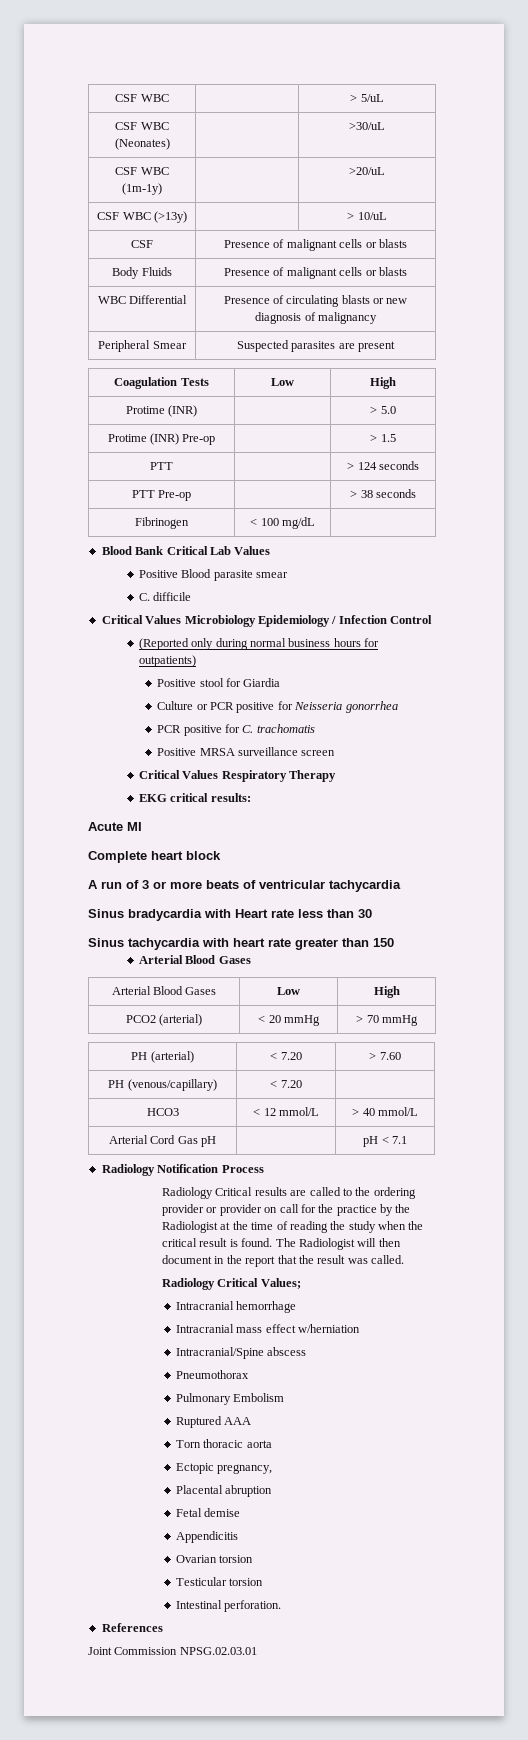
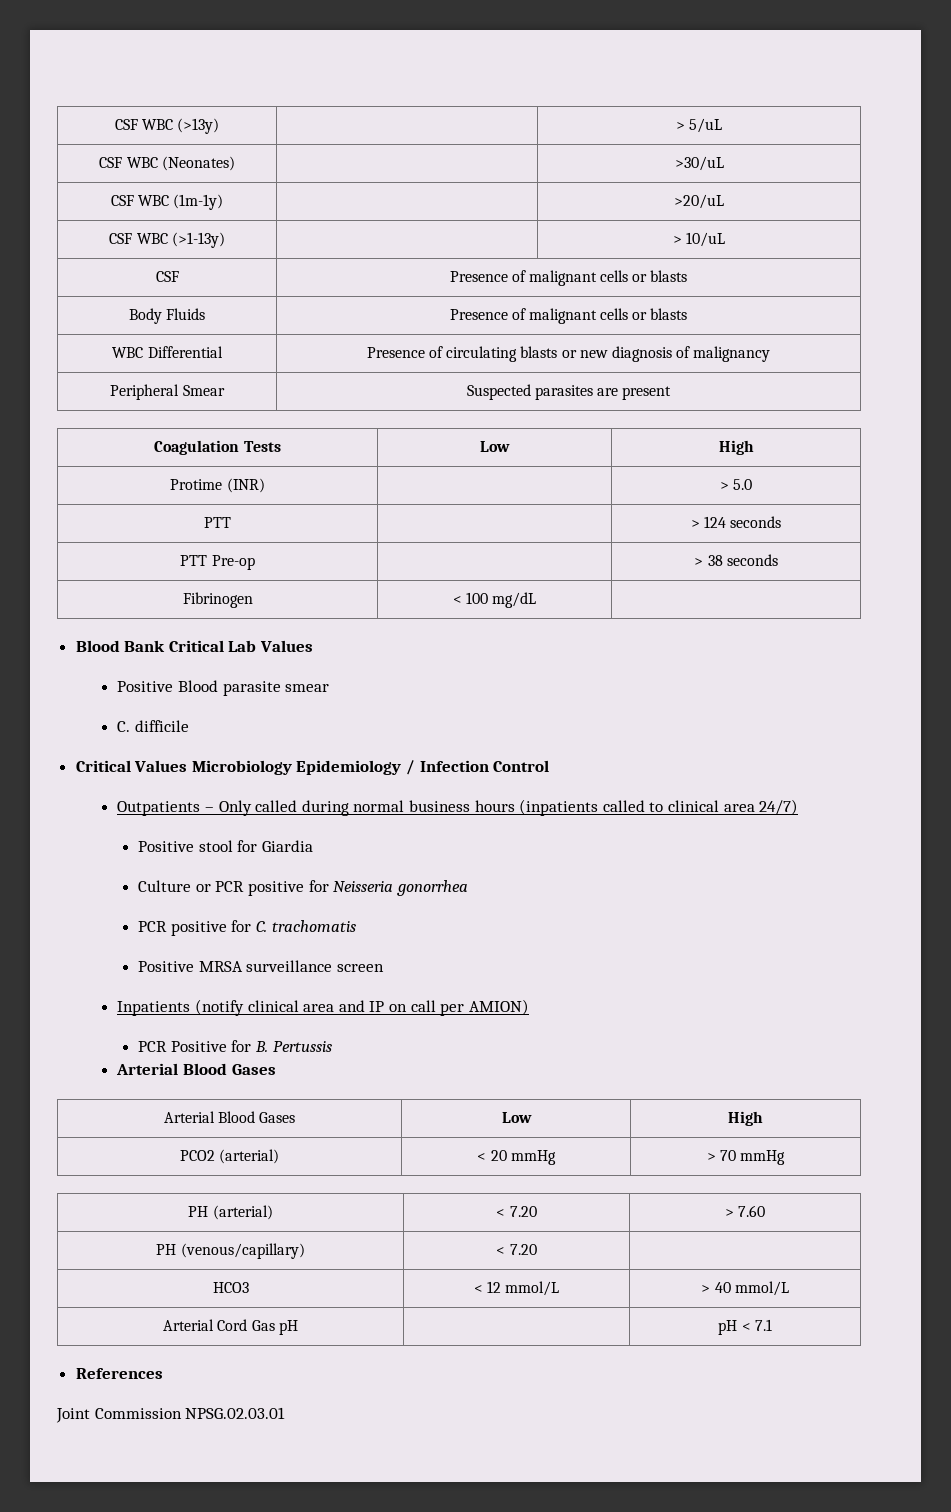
[115,94,169,102] CSF WBC -> [114,118,220,134] CSF WBC (>13y)
[153,211,187,223] (>13y) -> [171,232,225,248] (>1-13y)
[107,433,216,445] [370,434,396,442] // Protime (INR) Pre-op | | > 1.5 -> (753, 484) none
[138,638,380,650] [138,655,196,667] (Reported only during normal business hours for outpatients) -> [117,799,799,816] Outpatients – Only called during normal business hours (inpatients called to clinical area 24/7)
[138,770,336,782] [138,793,251,802] [88,822,142,831] [88,851,221,863] [88,880,401,892] [88,909,372,921] [88,938,394,950] Critical Values Respiratory Therapy // EKG critical results: // Acute MI // Complete heart block // A run of 3 or more beats of ventricular tachycardia // Sinus bradycardia with Heart rate less than 30 // Sinus tachycardia with heart rate greater than 150 -> [117,999,529,1016] [138,1040,332,1052] Inpatients (notify clinical area and IP on call per AMION) // PCR Positive for B. Pertussis
[101,1164,264,1176] [162,1187,416,1199] [162,1204,411,1216] [162,1221,424,1233] [162,1238,401,1250] [162,1255,405,1267] [162,1278,301,1290] [175,1301,297,1313] [175,1324,360,1333] [175,1347,307,1359] [175,1370,249,1379] [175,1393,285,1405] [175,1416,252,1428] [175,1439,272,1448] [175,1463,273,1474] [175,1485,273,1497] [175,1508,241,1517] [175,1531,238,1543] [175,1555,254,1563] [175,1577,264,1586] [175,1600,282,1612] // Radiology Notification Process // Radiology Critical results are called to the ordering provider or provider on call for the practice by the Radiologist at the time of reading the study when the critical result is found. The Radiologist will then document in the report that the result was called. // Radiology Critical Values; // Intracranial hemorrhage // Intracranial mass effect w/herniation // Intracranial/Spine abscess // Pneumothorax // Pulmonary Embolism // Ruptured AAA // Torn thoracic aorta // Ectopic pregnancy, // Placental abruption // Fetal demise // Appendicitis // Ovarian torsion // Testicular torsion // Intestinal perforation. -> (772, 1325) none

